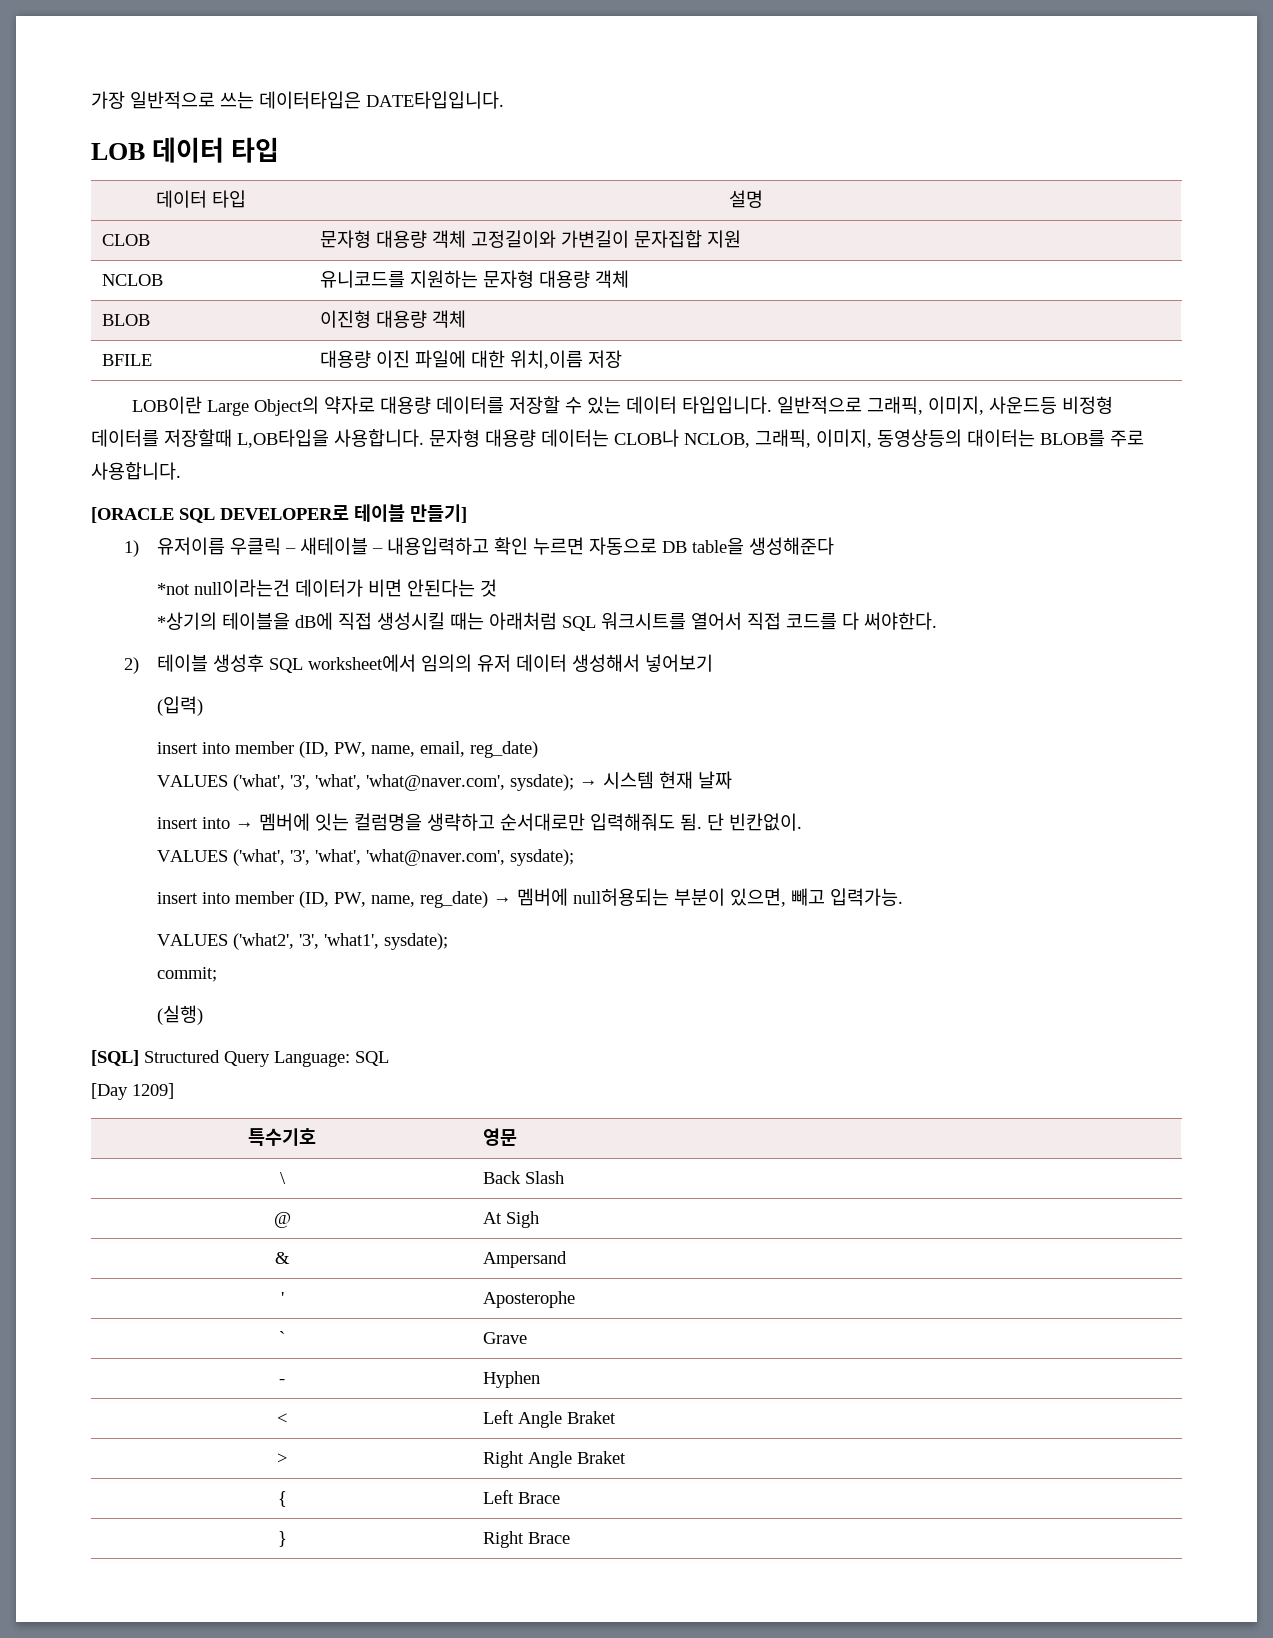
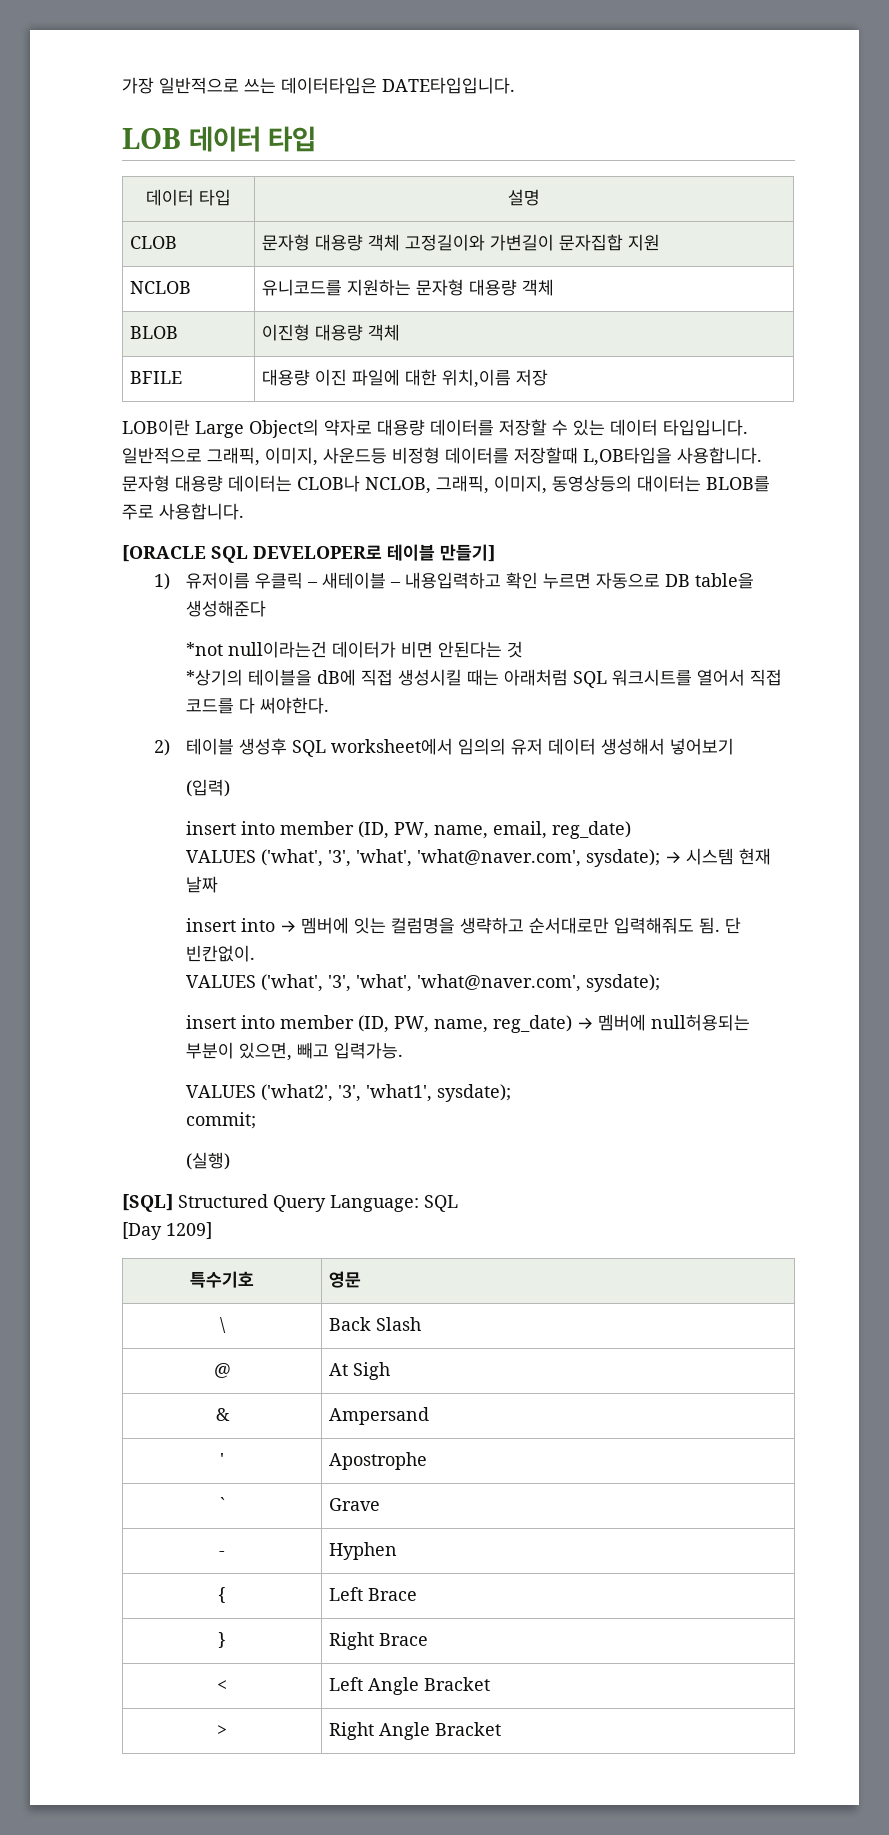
[482,1291,575,1308] Aposterophe -> [329,1452,428,1470] Apostrophe
[277,1413,287,1424] [482,1410,616,1428] [277,1453,287,1464] [482,1451,626,1468] // < | Left Angle Braket // > | Right Angle Braket -> (398, 1551) none
(570, 1538) none -> [217,1680,227,1691] [329,1677,491,1695] [217,1725,227,1736] [329,1722,502,1740] // < | Left Angle Bracket // > | Right Angle Bracket

